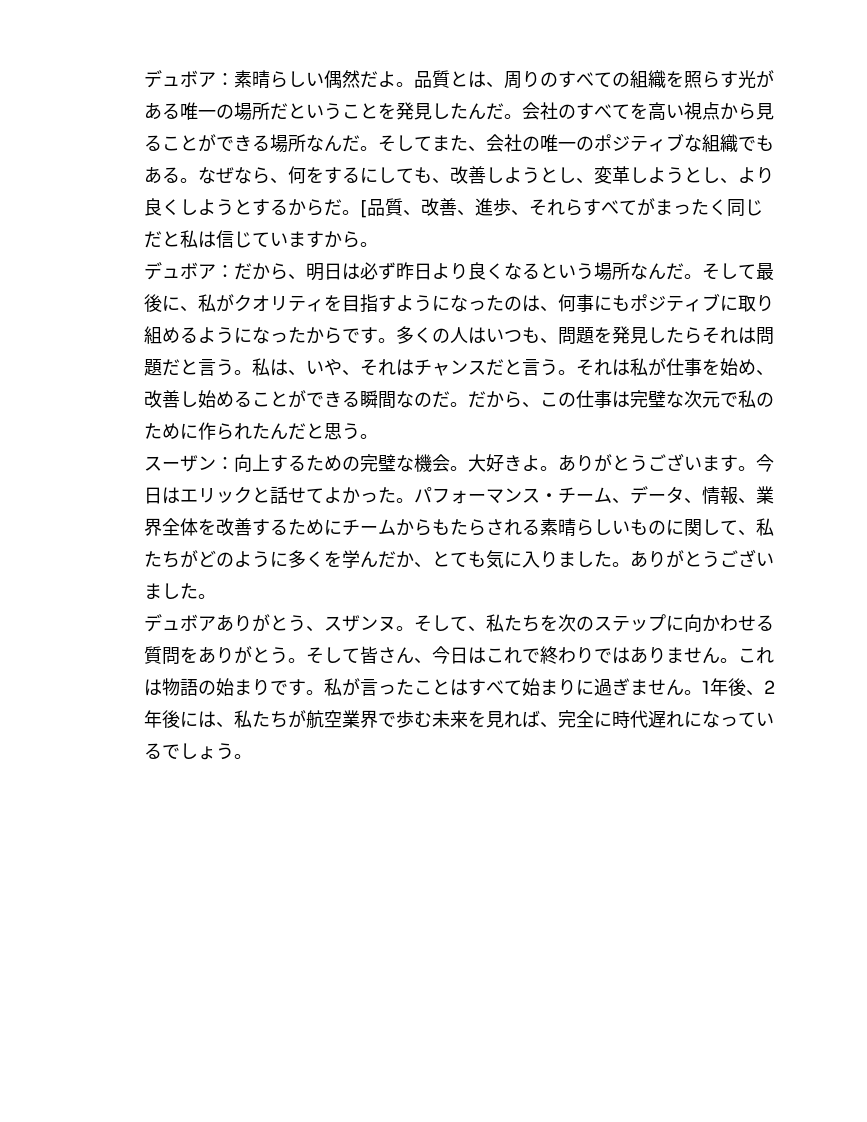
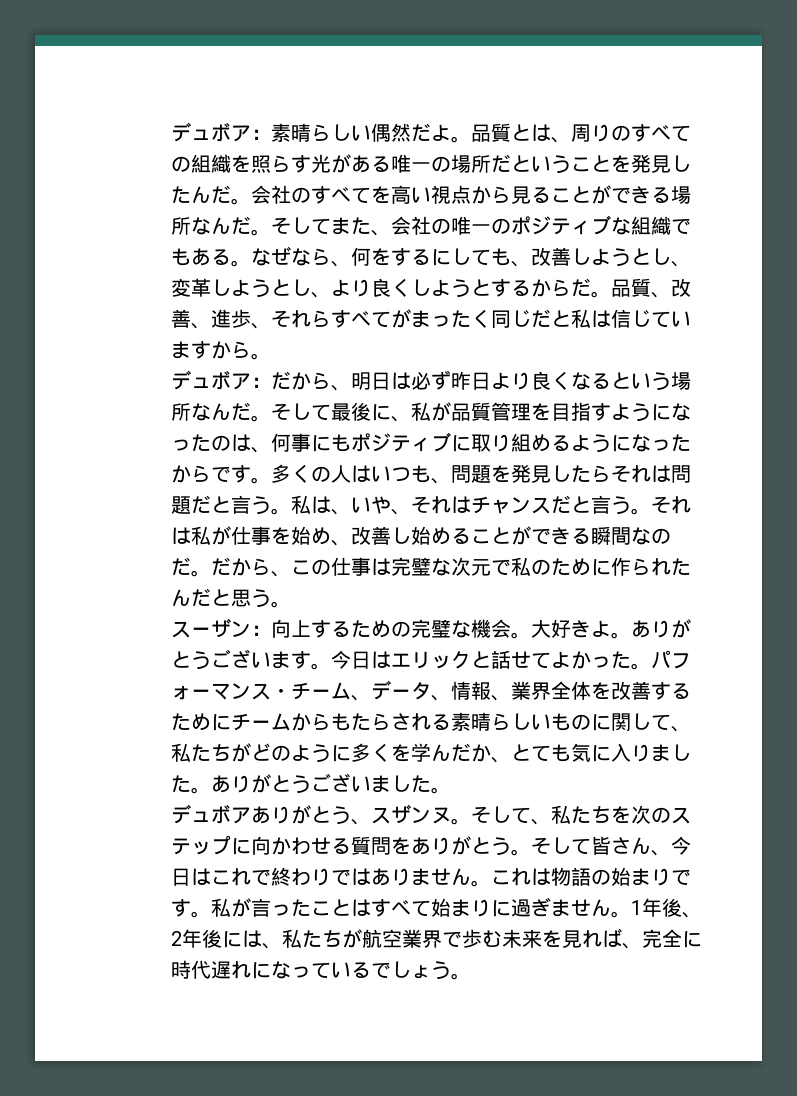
[360,200,368,218] [ -> (612, 294) none
[234,294,325,312] クオリティ -> [451,402,532,421] 品質管理

